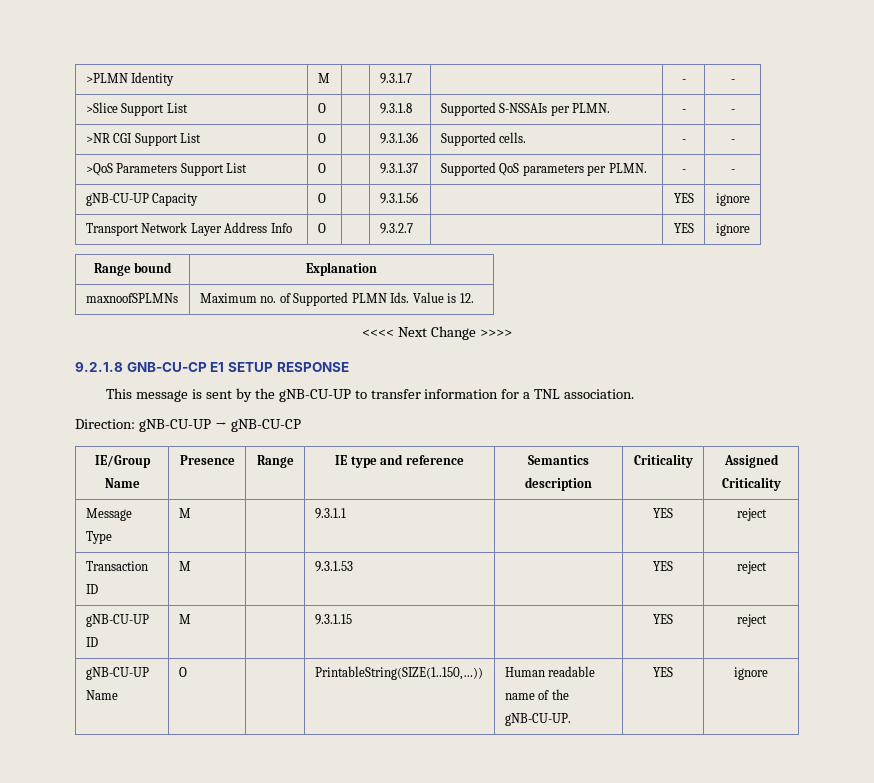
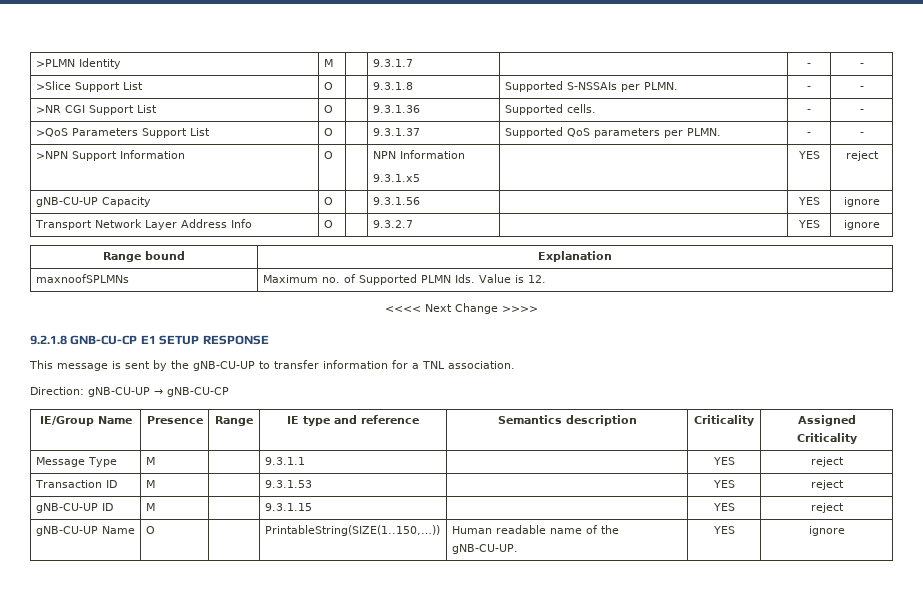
(735, 171) none -> [35,150,185,161] [323,151,333,159] [372,150,465,159] [372,174,420,182] [797,151,820,159] [845,151,879,161] // >NPN Support Information | O | | NPN Information // 9.3.1.x5 | | YES | reject

